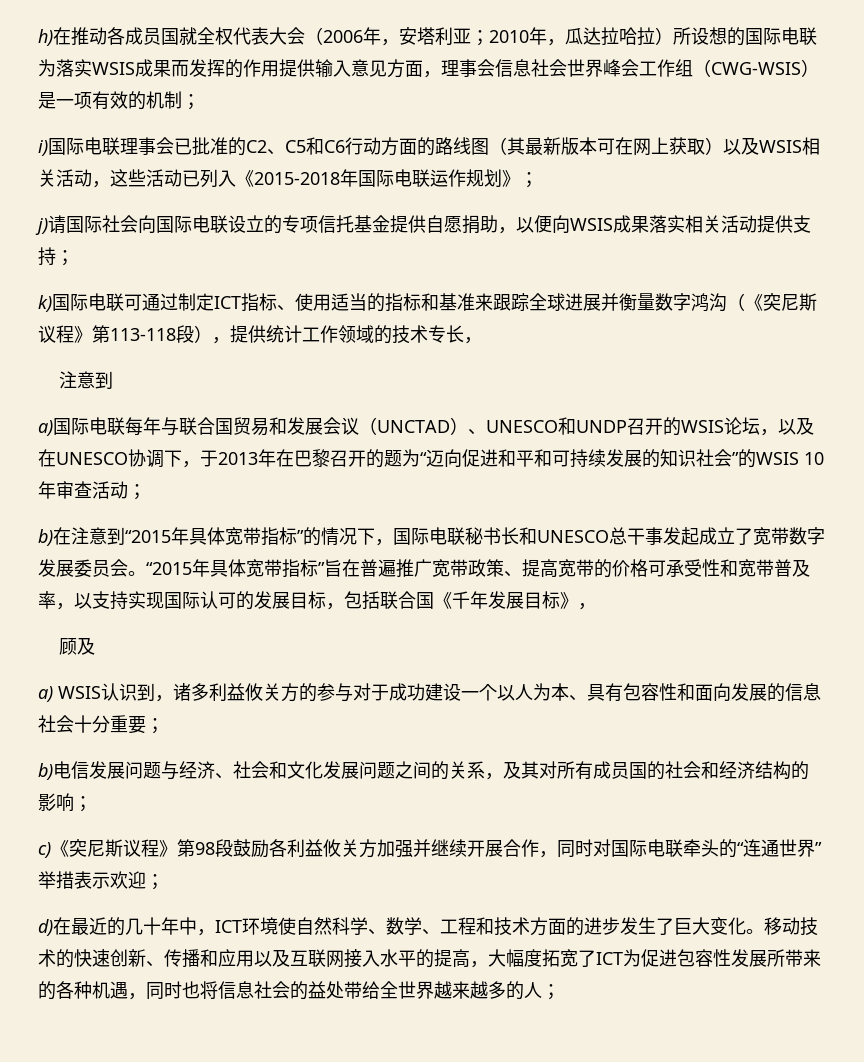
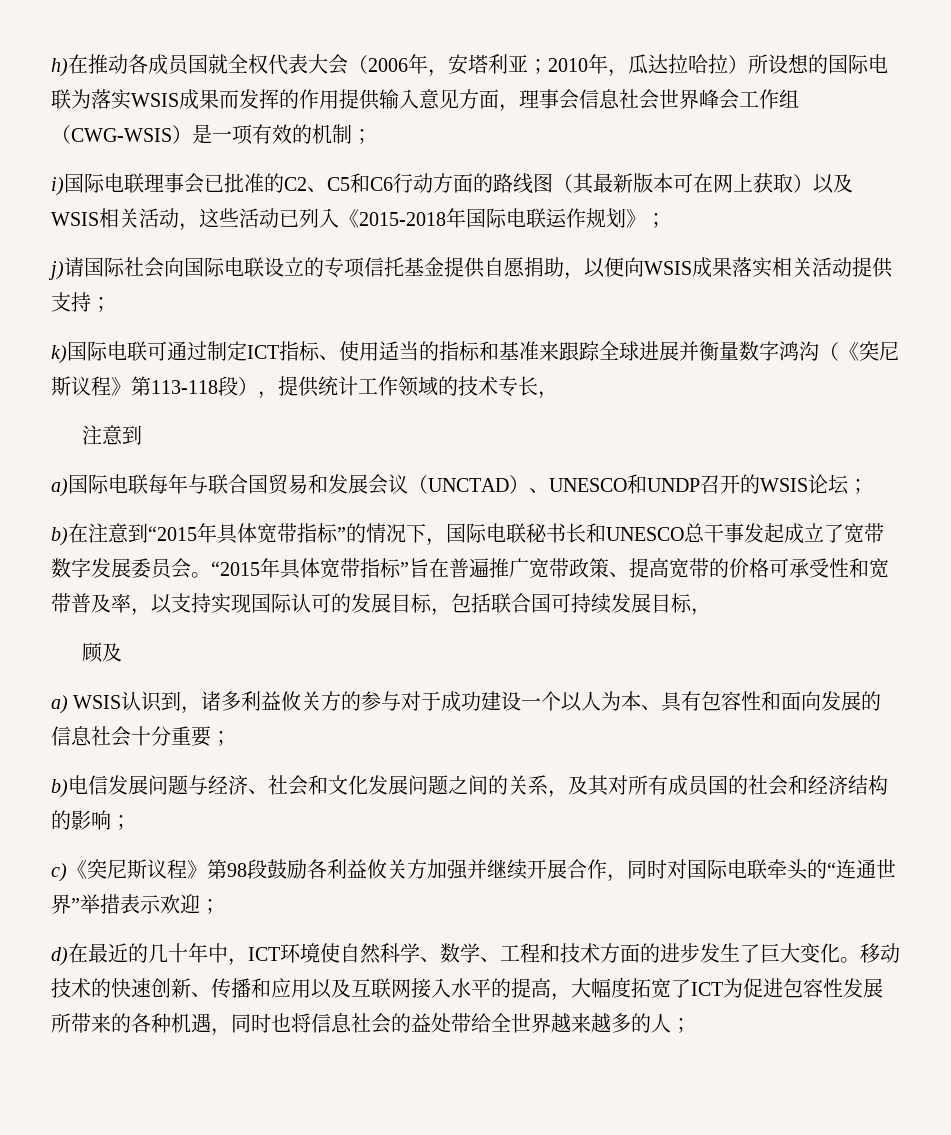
[760,417,814,436] [38,449,824,468] [38,481,128,499] ，以及在UNESCO协调下，于2013年在巴黎召开的题为“迈向促进和平和可持续发展的知识社会”的WSIS 10年审查活动 -> (849, 484) none
[434,591,578,609] 《千年发展目标》 -> [551,593,692,614] 可持续发展目标

